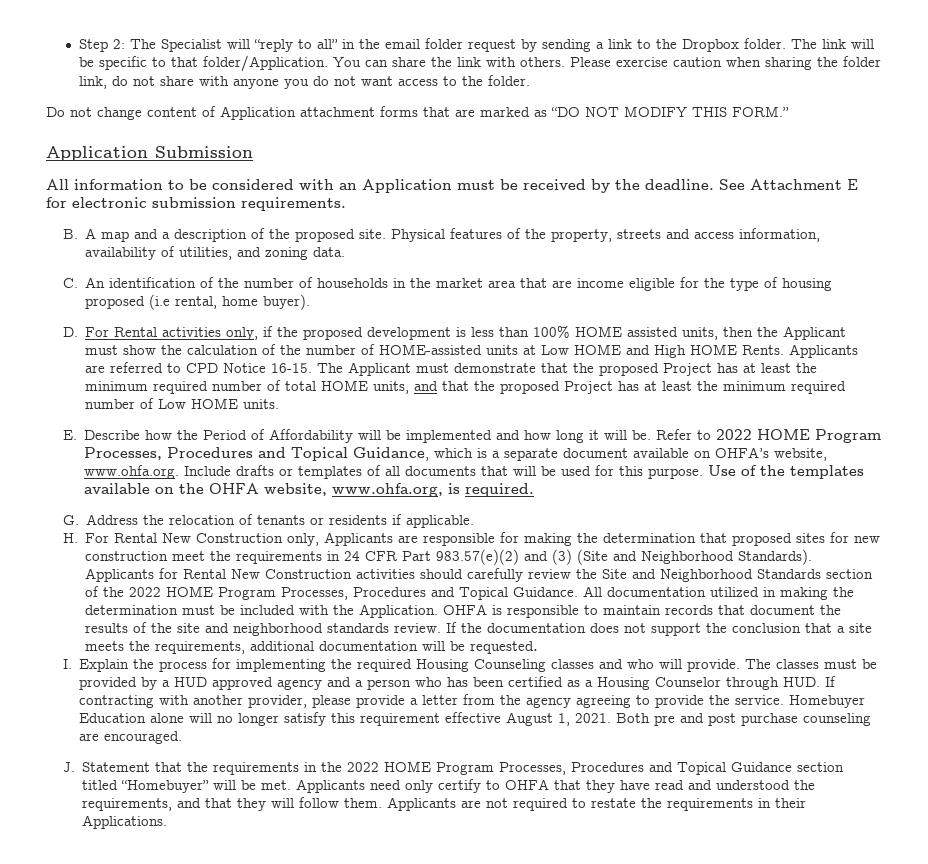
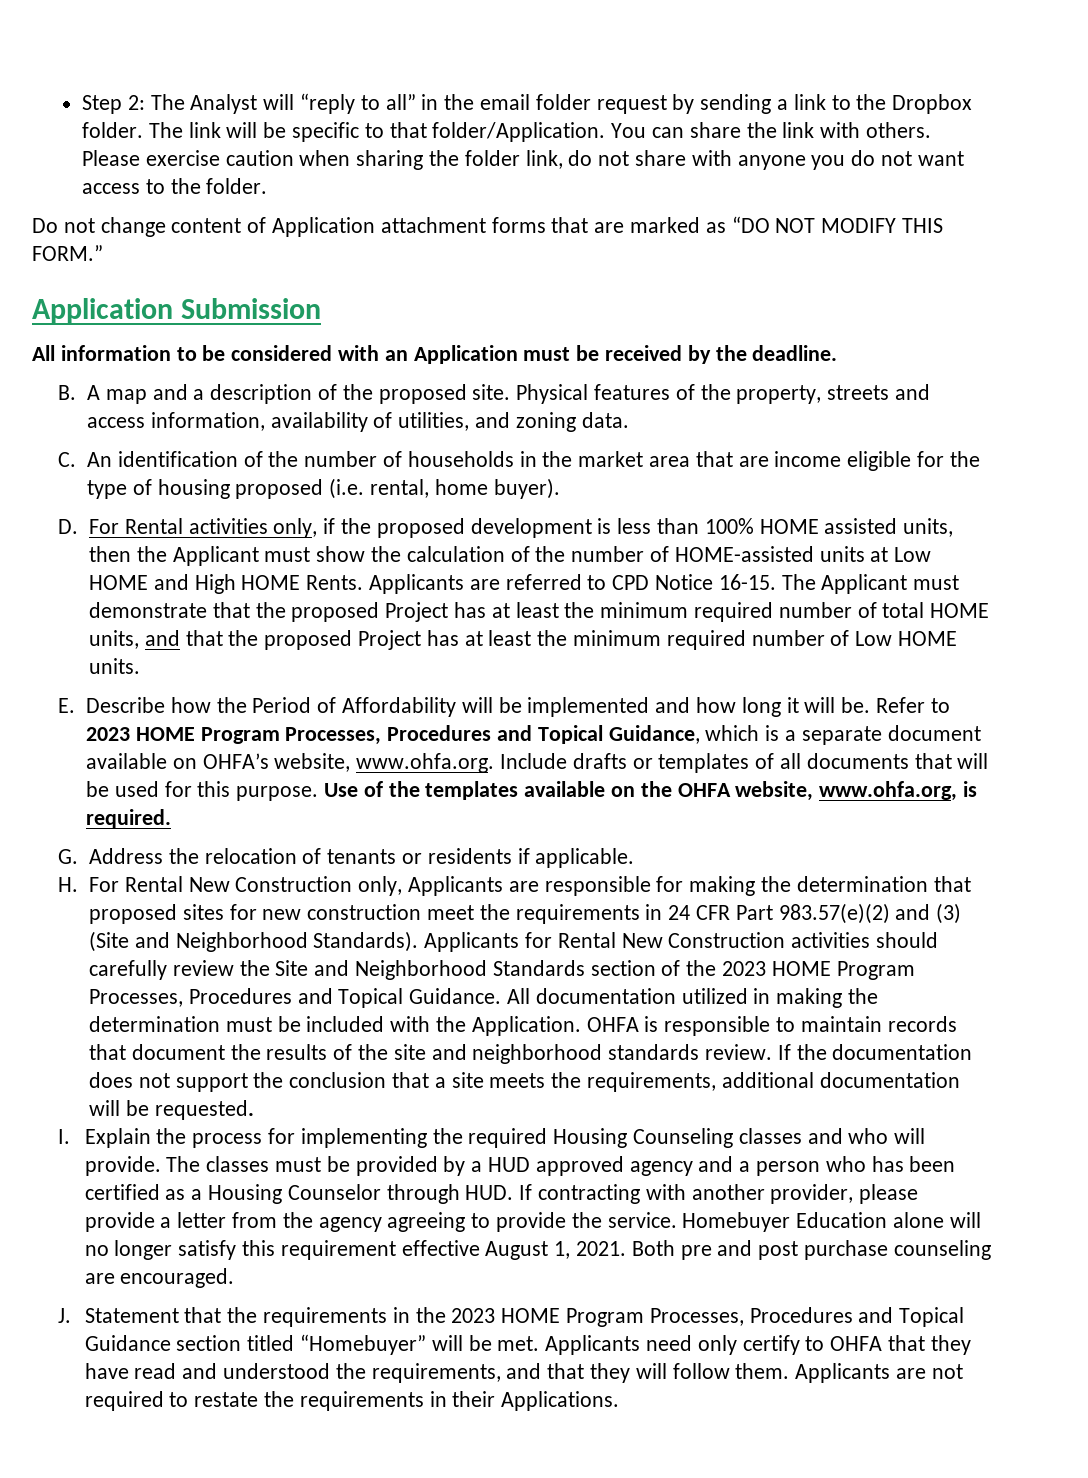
[160,39,222,52] Specialist -> [190,94,258,114] Analyst
[719,179,858,190] [46,197,346,211] See Attachment E for electronic submission requirements. -> (838, 353) none
[148,294,170,310] (i.e -> [329,478,365,499] (i.e.
[715,429,752,440] 2022 -> [86,727,131,741] 2023
[128,587,161,597] 2022 -> [722,961,767,976] 2023
[346,762,379,772] 2022 -> [451,1308,496,1323] 2023

